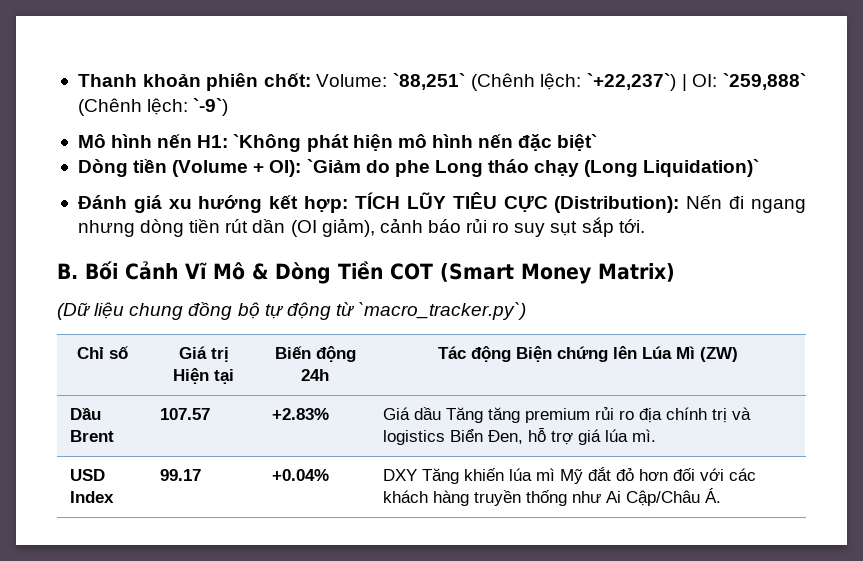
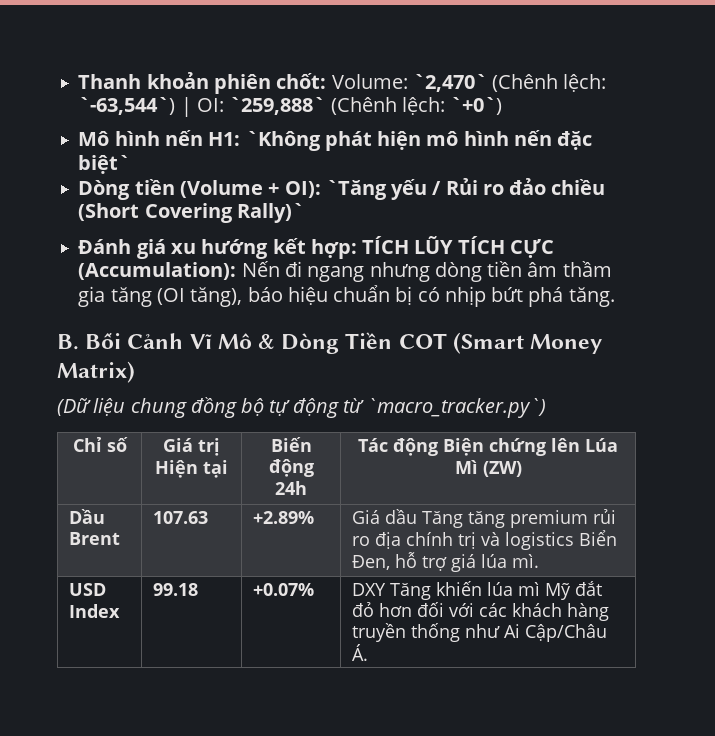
[393,73,677,91] `88,251` (Chênh lệch: `+22,237`) -> [412,74,607,92] [78,97,176,115] `2,470` (Chênh lệch: `-63,544`)
[193,98,229,116] `-9`) -> [450,97,503,115] `+0`)
[306,159,760,177] `Giảm do phe Long tháo chạy (Long Liquidation)` -> [325,178,606,200] [78,203,304,223] `Tăng yếu / Rủi ro đảo chiều (Short Covering Rally)`
[452,192,680,213] TIÊU CỰC (Distribution): -> [457,236,554,258] [78,262,237,280] TÍCH CỰC (Accumulation):
[225,217,645,237] rút dần (OI giảm), cảnh báo rủi ro suy sụt sắp tới. -> [527,261,612,277] [78,285,615,307] âm thầm gia tăng (OI tăng), báo hiệu chuẩn bị có nhịp bứt phá tăng.
[160,408,211,420] [272,408,330,420] 107.57 | +2.83% -> [153,511,209,524] [253,511,315,524] 107.63 | +2.89%
[160,469,202,481] [272,469,330,481] 99.17 | +0.04% -> [153,583,199,596] [253,583,315,596] 99.18 | +0.07%

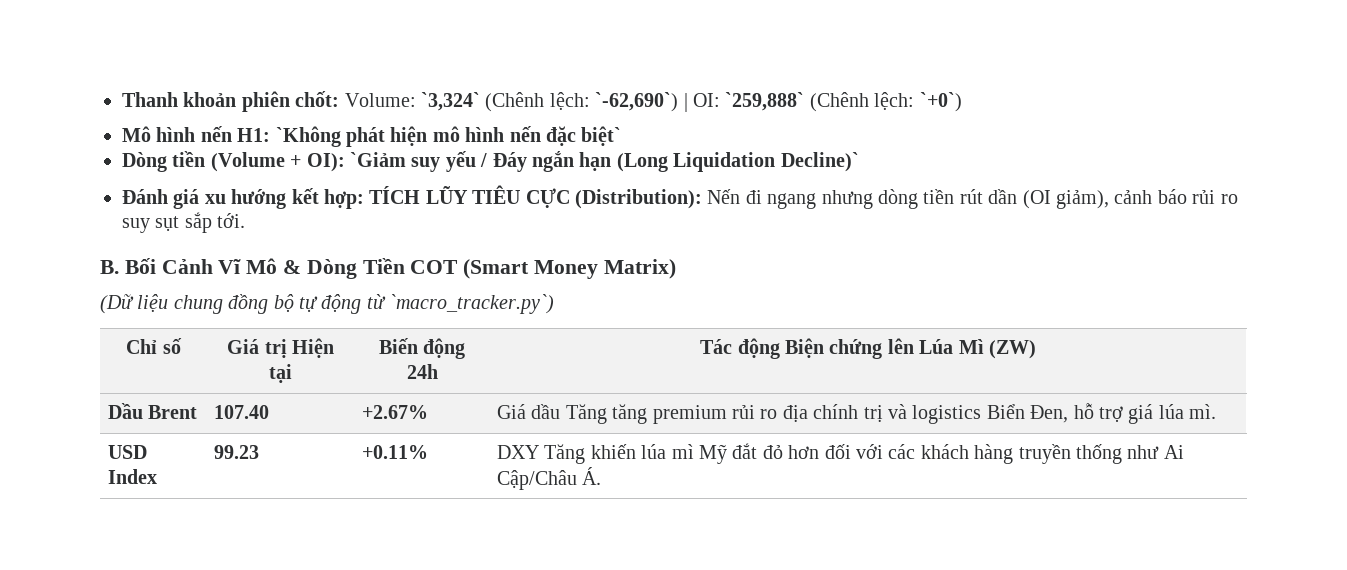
[412,74,607,92] [78,97,176,115] `2,470` (Chênh lệch: `-63,544`) -> [421,92,679,112] `3,324` (Chênh lệch: `-62,690`)
[325,178,606,200] [78,203,304,223] `Tăng yếu / Rủi ro đảo chiều (Short Covering Rally)` -> [350,151,859,172] `Giảm suy yếu / Đáy ngắn hạn (Long Liquidation Decline)`
[457,236,554,258] [78,262,237,280] TÍCH CỰC (Accumulation): -> [472,185,702,209] TIÊU CỰC (Distribution):
[527,261,612,277] [78,285,615,307] âm thầm gia tăng (OI tăng), báo hiệu chuẩn bị có nhịp bứt phá tăng. -> [959,189,1238,209] [122,212,246,233] rút dần (OI giảm), cảnh báo rủi ro suy sụt sắp tới.
[153,511,209,524] [253,511,315,524] 107.63 | +2.89% -> [214,405,270,419] [362,405,429,419] 107.40 | +2.67%
[153,583,199,596] [253,583,315,596] 99.18 | +0.07% -> [214,445,260,459] [362,445,429,459] 99.23 | +0.11%

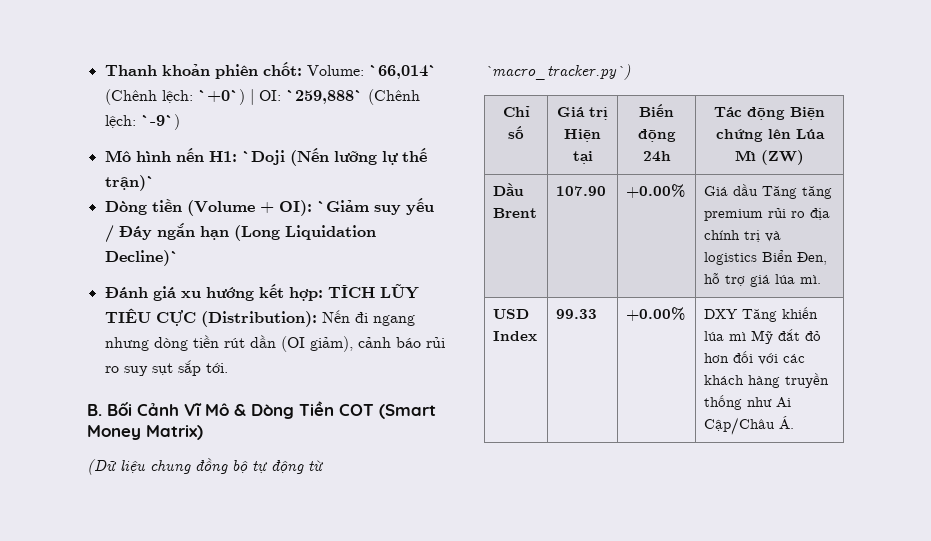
[421,92,679,112] `3,324` (Chênh lệch: `-62,690`) -> [368,64,437,79] [104,89,245,105] `66,014` (Chênh lệch: `+0`)
[919,92,962,112] `+0`) -> [140,114,180,130] `-9`)
[275,126,622,147] `Không phát hiện mô hình nến đặc biệt` -> [241,148,427,166] [104,175,155,191] `Doji (Nến lưỡng lự thế trận)`
[214,405,270,419] [362,405,429,419] 107.40 | +2.67% -> [555,186,606,196] [625,184,685,198] 107.90 | +0.00%
[214,445,260,459] [362,445,429,459] 99.23 | +0.11% -> [555,309,597,319] [625,307,685,321] 99.33 | +0.00%

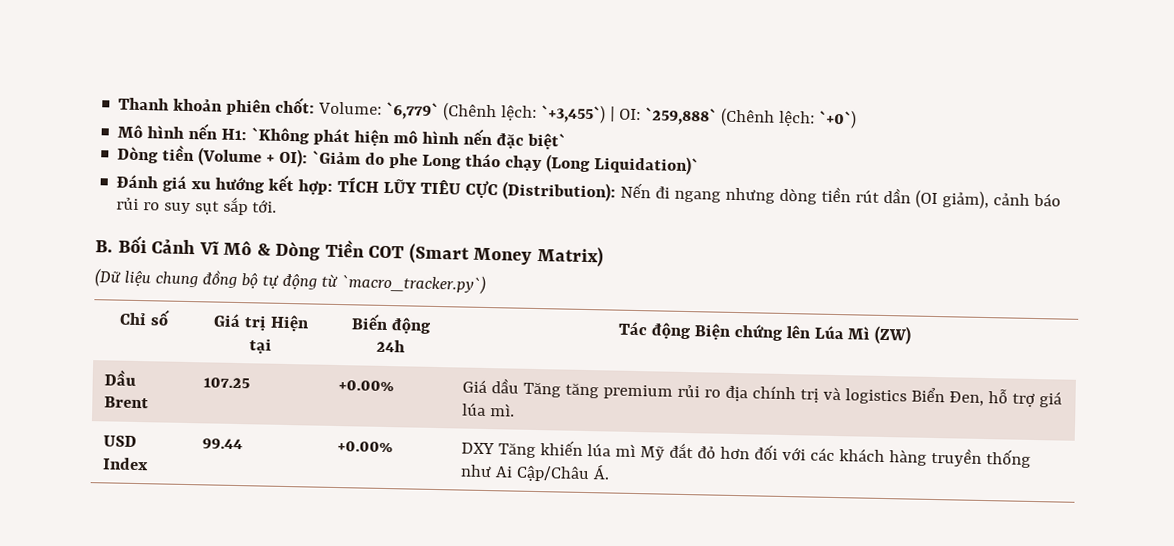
[368,64,437,79] [104,89,245,105] `66,014` (Chênh lệch: `+0`) -> [386,101,607,124] `6,779` (Chênh lệch: `+3,455`)
[140,114,180,130] `-9`) -> [818,109,858,129] `+0`)
[241,148,427,166] [104,175,155,191] `Doji (Nến lưỡng lự thế trận)` -> [251,127,567,150] `Không phát hiện mô hình nến đặc biệt`
[373,198,434,215] [104,223,376,243] [104,250,179,266] suy yếu / Đáy ngắn hạn (Long Liquidation Decline)` -> [365,152,700,176] do phe Long tháo chạy (Long Liquidation)`
[555,186,606,196] 107.90 -> [203,377,251,389] 107.25
[555,309,597,319] 99.33 -> [202,438,244,450] 99.44

